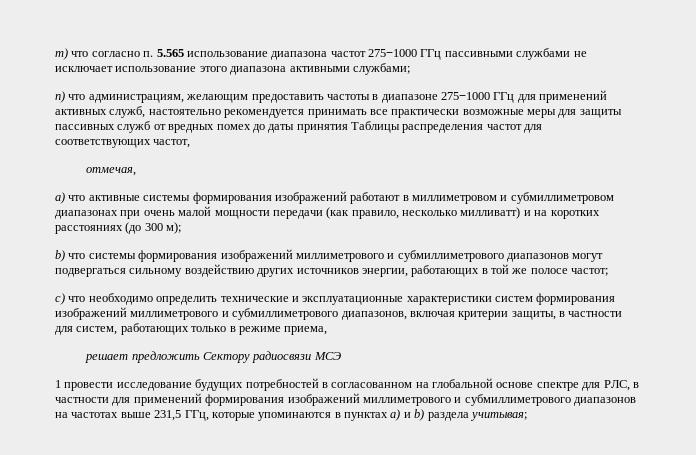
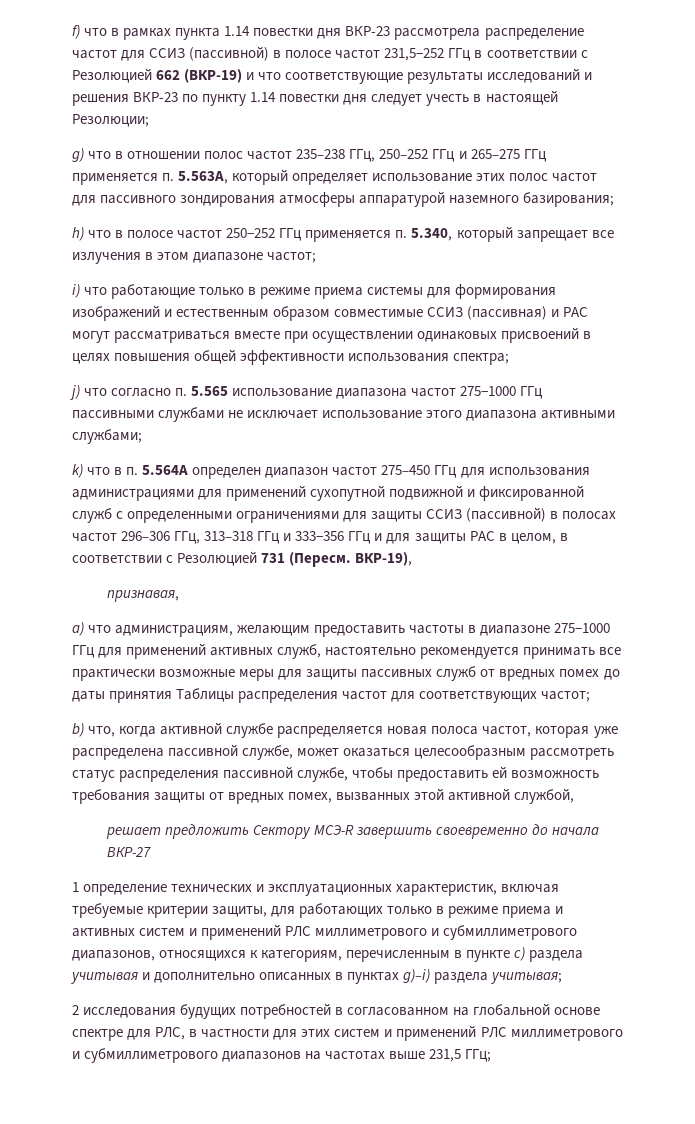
[55,48,68,60] m) -> [72,25,584,40] [72,46,588,61] [72,68,593,84] [72,90,558,106] [72,114,149,127] [72,148,547,162] [72,169,598,185] [72,191,615,207] [72,226,614,242] [72,252,317,264] [72,284,557,299] [72,305,589,321] [72,327,592,343] [72,349,510,365] [70,385,80,400] f) что в рамках пункта 1.14 повестки дня ВКР-23 рассмотрела распределение частот для ССИЗ (пассивной) в полосе частот 231,5−252 ГГц в соответствии с Резолюцией 662 (ВКР-19) и что соответствующие результаты исследований и решения ВКР-23 по пункту 1.14 повестки дня следует учесть в настоящей Резолюции; // g) что в отношении полос частот 235–238 ГГц, 250–252 ГГц и 265–275 ГГц применяется п. 5.563А, который определяет использование этих полос частот для пассивного зондирования атмосферы аппаратурой наземного базирования; // h) что в полосе частот 250−252 ГГц применяется п. 5.340, который запрещает все излучения в этом диапазоне частот; // i) что работающие только в режиме приема системы для формирования изображений и естественным образом совместимые ССИЗ (пассивная) и РАС могут рассматриваться вместе при осуществлении одинаковых присвоений в целях повышения общей эффективности использования спектра; // j)
[55,91,65,103] n) -> [72,464,590,479] [72,485,585,501] [72,507,617,523] [72,531,568,544] [72,551,413,567] [106,590,179,602] [72,622,84,636] k) что в п. 5.564A определен диапазон частот 275–450 ГГц для использования администрациями для применений сухопутной подвижной и фиксированной служб с определенными ограничениями для защиты ССИЗ (пассивной) в полосах частот 296–306 ГГц, 313–318 ГГц и 333−356 ГГц и для защиты РАС в целом, в соответствии с Резолюцией 731 (Пересм. ВКР-19), // признавая, // a)
[153,139,191,148] [86,167,137,176] [55,191,614,204] [55,206,600,219] [55,222,182,234] [55,249,604,262] [55,264,609,277] [55,293,616,305] [55,307,623,320] [55,323,328,335] [85,351,341,363] [55,380,192,391] частот, // отмечая, // a) что активные системы формирования изображений работают в миллиметровом и субмиллиметровом диапазонах при очень малой мощности передачи (как правило, несколько милливатт) и на коротких расстояниях (до 300 м); // b) что системы формирования изображений миллиметрового и субмиллиметрового диапазонов могут подвергаться сильному воздействию других источников энергии, работающих в той же полосе частот; // c) что необходимо определить технические и эксплуатационные характеристики систем формирования изображений миллиметрового и субмиллиметрового диапазонов, включая критерии защиты, в частности для систем, работающих только в режиме приема, // решает предложить Сектору радиосвязи МСЭ // 1 провести исследование -> [541,691,591,702] [72,722,618,738] [72,744,615,760] [72,766,600,782] [72,788,575,804] [105,824,600,839] [106,847,151,857] [72,882,560,896] [72,903,564,918] [72,924,578,940] [72,947,584,962] [71,969,563,984] [72,1005,177,1018] частот; // b) что, когда активной службе распределяется новая полоса частот, которая уже распределена пассивной службе, может оказаться целесообразным рассмотреть статус распределения пассивной службе, чтобы предоставить ей возможность требования защиты от вредных помех, вызванных этой активной службой, // решает предложить Сектору МСЭ-R завершить своевременно до начала ВКР-27 // 1 определение технических и эксплуатационных характеристик, включая требуемые критерии защиты, для работающих только в режиме приема и активных систем и применений РЛС миллиметрового и субмиллиметрового диапазонов, относящихся к категориям, перечисленным в пункте c) раздела учитывая и дополнительно описанных в пунктах g)–i) раздела учитывая; // 2 исследования
[133,393,360,406] применений формирования изображений -> [301,1025,507,1041] этих систем и применений РЛС
[184,409,527,421] ГГц, которые упоминаются в пунктах а) и b) раздела учитывая; -> [465,1049,492,1062] ГГц;

